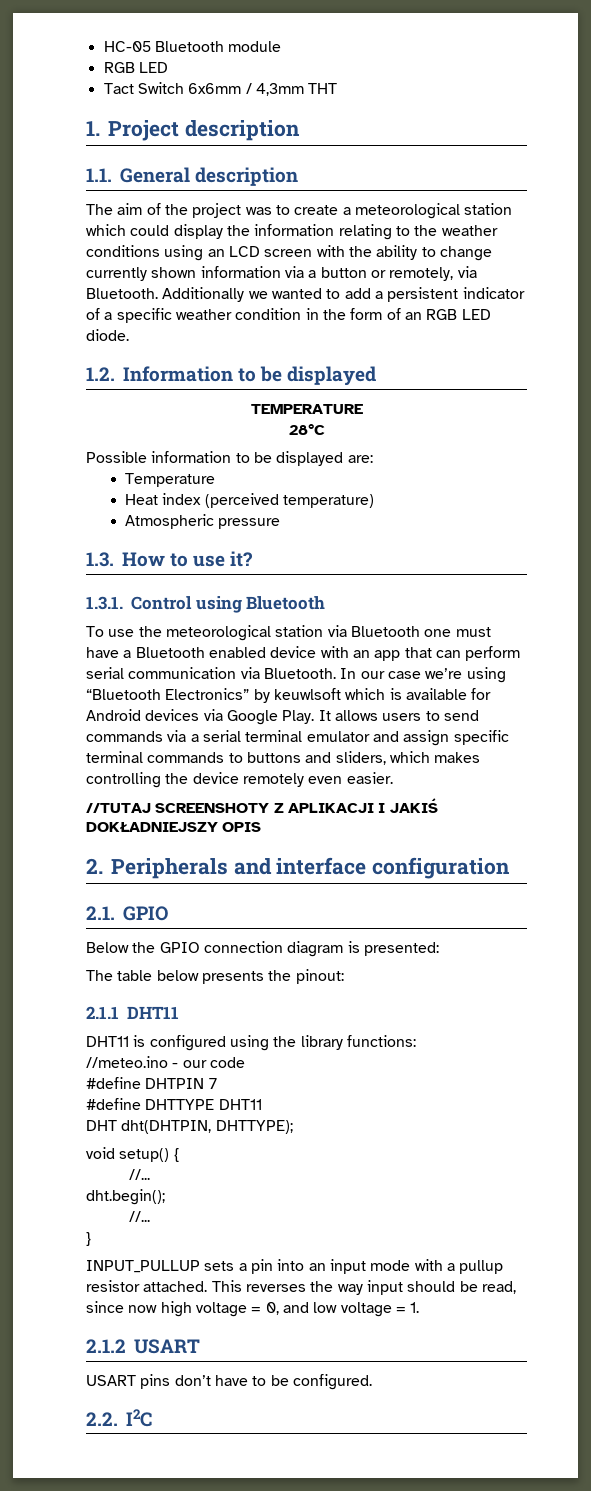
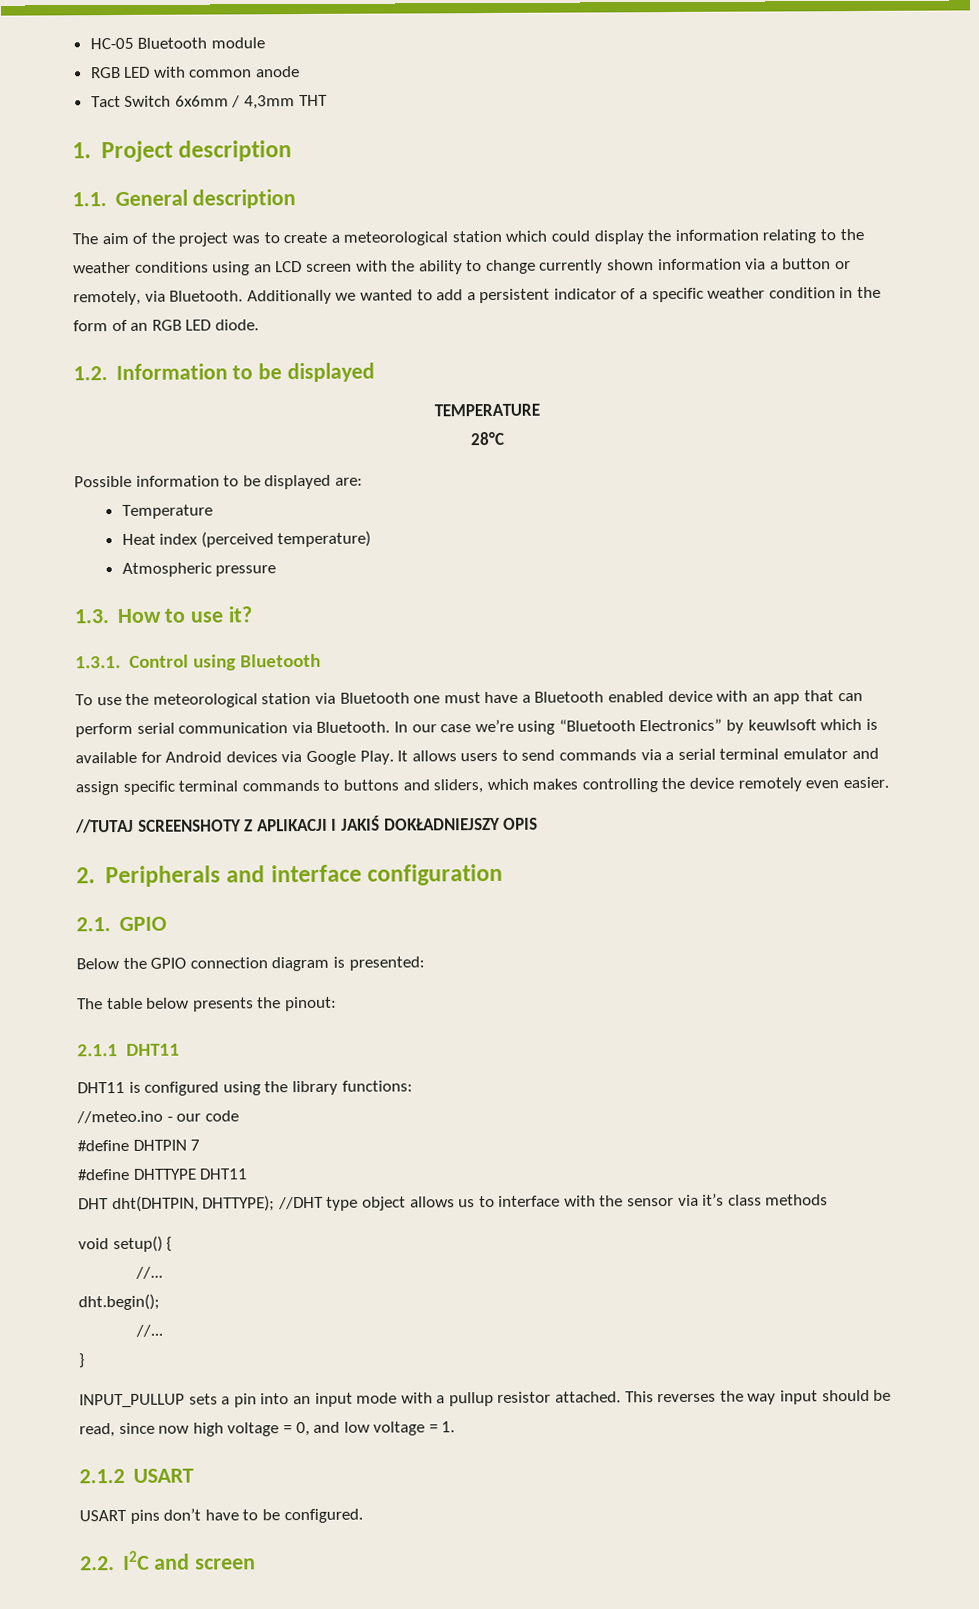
(168, 67) none -> [153,66,301,78] with common anode
(293, 1127) none -> [277,1193,829,1211] //DHT type object allows us to interface with the sensor via it’s class methods
(152, 1418) none -> [154,1553,257,1570] and screen

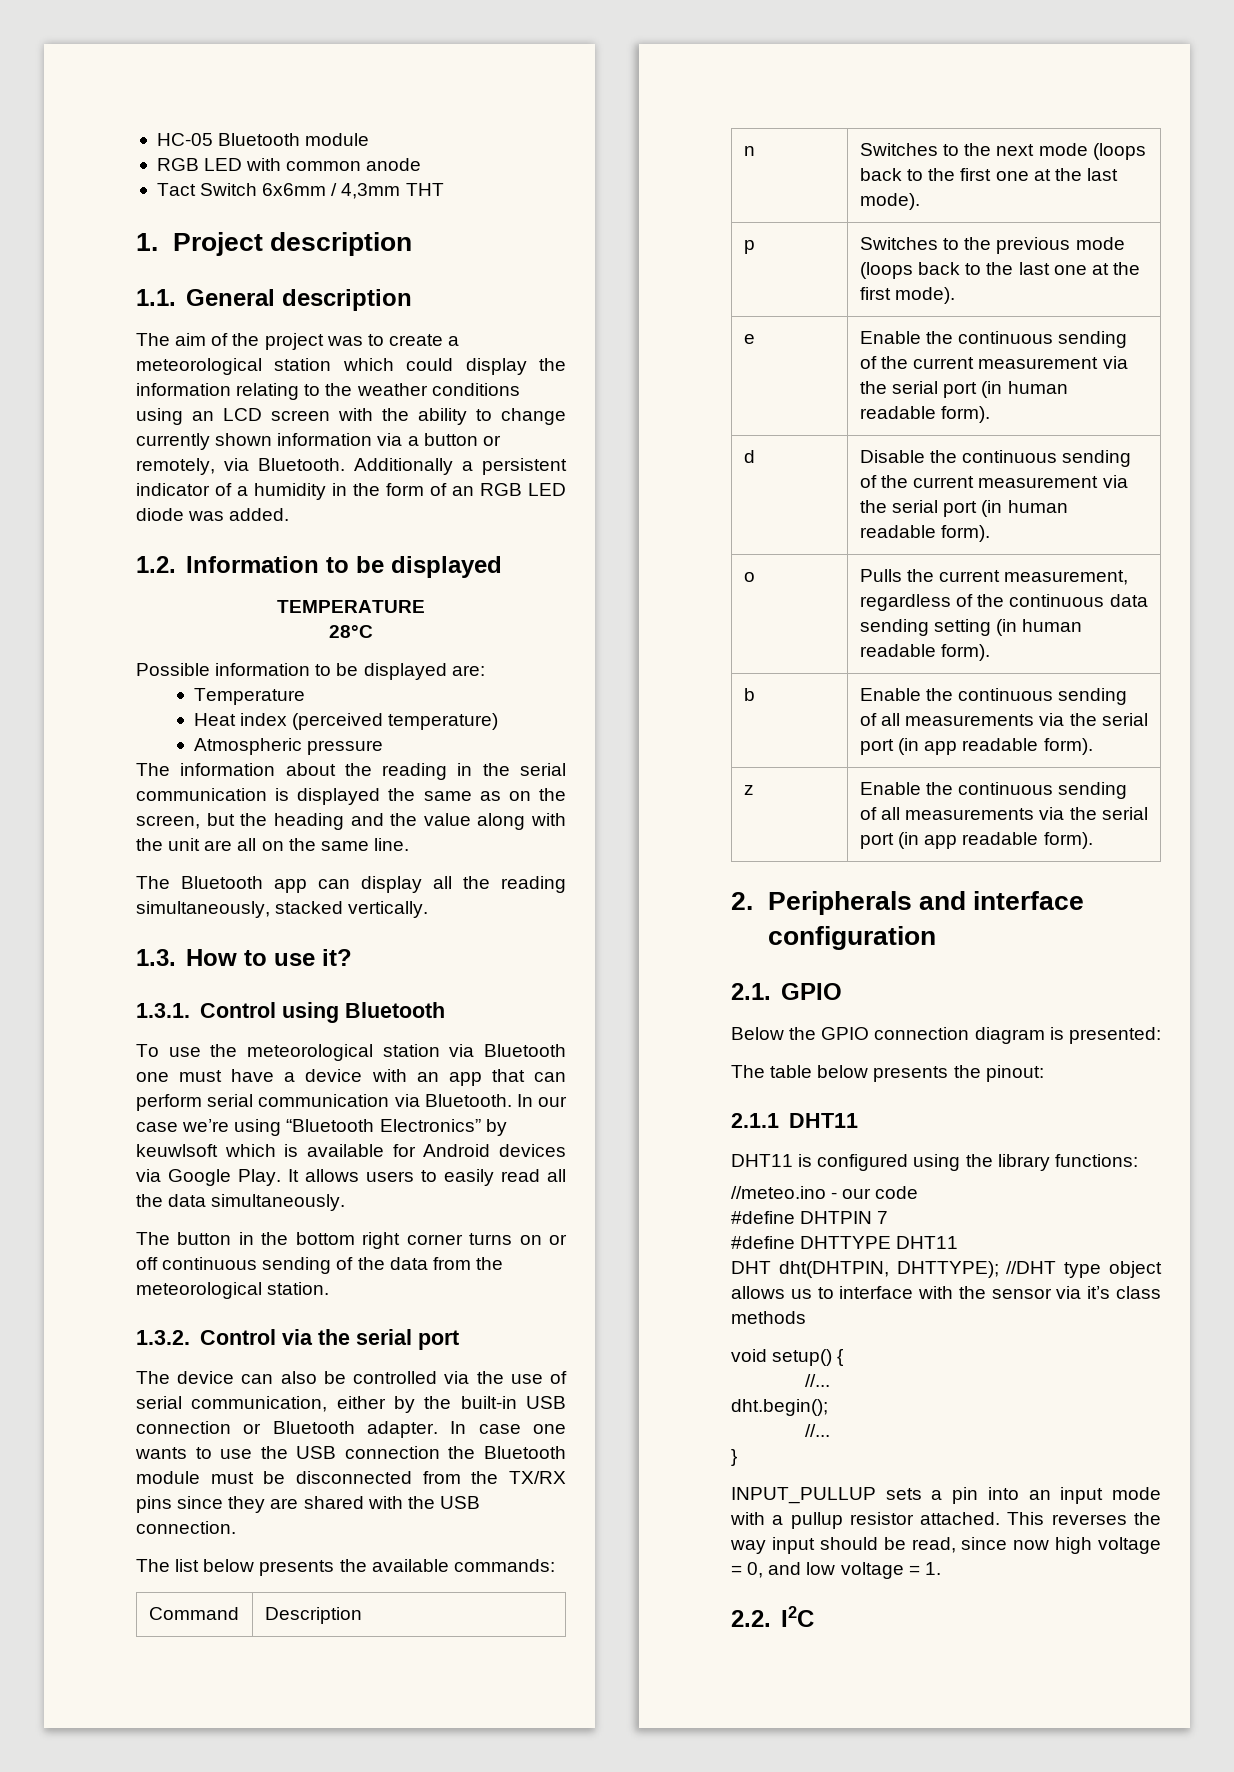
[335,289,464,301] we wanted to add -> (453, 466) none
[651,287,836,303] specific weather condition -> [254,483,326,500] humidity
[214,319,259,331] diode. -> [136,508,290,521] diode was added.
(277, 571) none -> [136,763,566,780] [136,788,567,805] [136,813,566,830] [136,838,409,851] [136,876,566,893] [136,901,429,918] // The information about the reading in the serial communication is displayed the same as on the screen, but the heading and the value along with the unit are all on the same line. // The Bluetooth app can display all the reading simultaneously, stacked vertically.
[534,691,665,703] Bluetooth enabled -> (296, 1077) none
[521,747,879,761] [75,776,889,796] [75,815,539,834] send commands via a serial terminal emulator and assign specific terminal commands to buttons and sliders, which makes controlling the device remotely even easier. // //TUTAJ SCREENSHOTY Z APLIKACJI I JAKIŚ DOKŁADNIEJSZY OPIS -> [444,1169,566,1186] [136,1194,346,1211] [136,1232,567,1249] [136,1257,503,1274] [136,1282,330,1299] [136,1329,459,1350] [136,1371,567,1384] [136,1396,566,1413] [136,1421,566,1438] [135,1446,566,1459] [136,1471,566,1484] [136,1496,480,1513] [136,1521,236,1534] [136,1559,555,1576] [148,1607,239,1620] [264,1607,362,1624] [743,146,755,156] [859,143,1146,160] [859,168,1118,181] [859,193,920,210] [743,240,755,254] [859,237,1125,254] [859,262,1140,279] [859,287,956,304] [743,334,755,344] [859,331,1128,348] [859,356,1128,369] [859,381,1068,398] [859,406,991,423] [743,450,755,463] [859,450,1132,467] [859,475,1128,488] [859,500,1068,517] [859,525,991,542] [743,572,755,582] [859,569,1129,585] [859,594,1148,611] [859,619,1083,636] [859,644,991,661] [743,688,755,701] [859,688,1128,705] [859,713,1148,726] [859,738,1093,755] [743,785,754,795] [859,782,1128,799] [859,807,1148,820] [859,832,1093,849] easily read all the data simultaneously. // The button in the bottom right corner turns on or off continuous sending of the data from the meteorological station. // 1.3.2. Control via the serial port // The device can also be controlled via the use of serial communication, either by the built-in USB connection or Bluetooth adapter. In case one wants to use the USB connection the Bluetooth module must be disconnected from the TX/RX pins since they are shared with the USB connection. // The list below presents the available commands: // Command | Description // n | Switches to the next mode (loops back to the first one at the last mode). // p | Switches to the previous mode (loops back to the last one at the first mode). // e | Enable the continuous sending of the current measurement via the serial port (in human readable form). // d | Disable the continuous sending of the current measurement via the serial port (in human readable form). // o | Pulls the current measurement, regardless of the continuous data sending setting (in human readable form). // b | Enable the continuous sending of all measurements via the serial port (in app readable form). // z | Enable the continuous sending of all measurements via the serial port (in app readable form).
[79,1468,194,1484] [79,1508,363,1524] [80,1550,257,1571] 2.1.2 USART // USART pins don’t have to be configured. // 2.2. I2C and screen -> [731,1606,814,1627] 2.2. I2C

